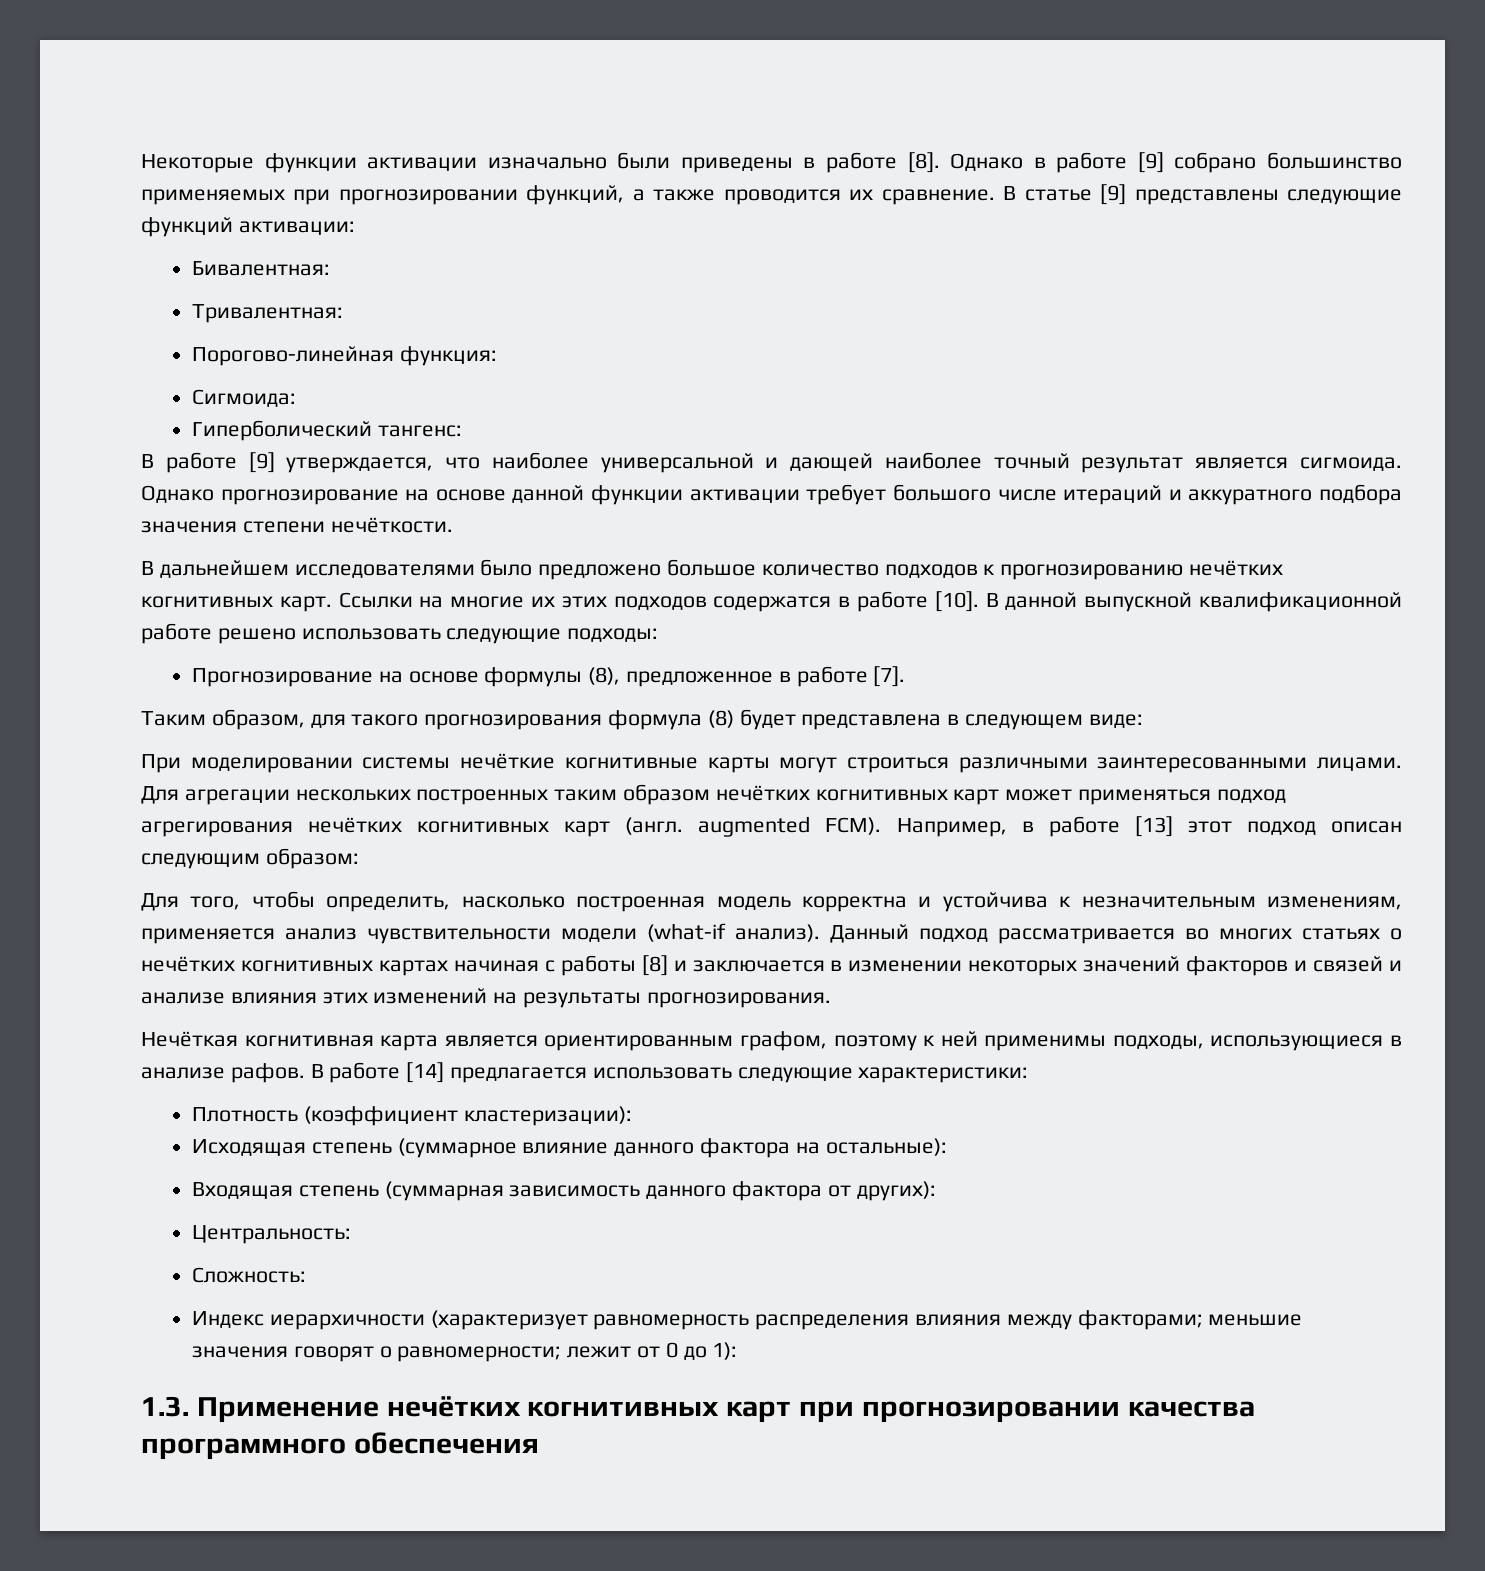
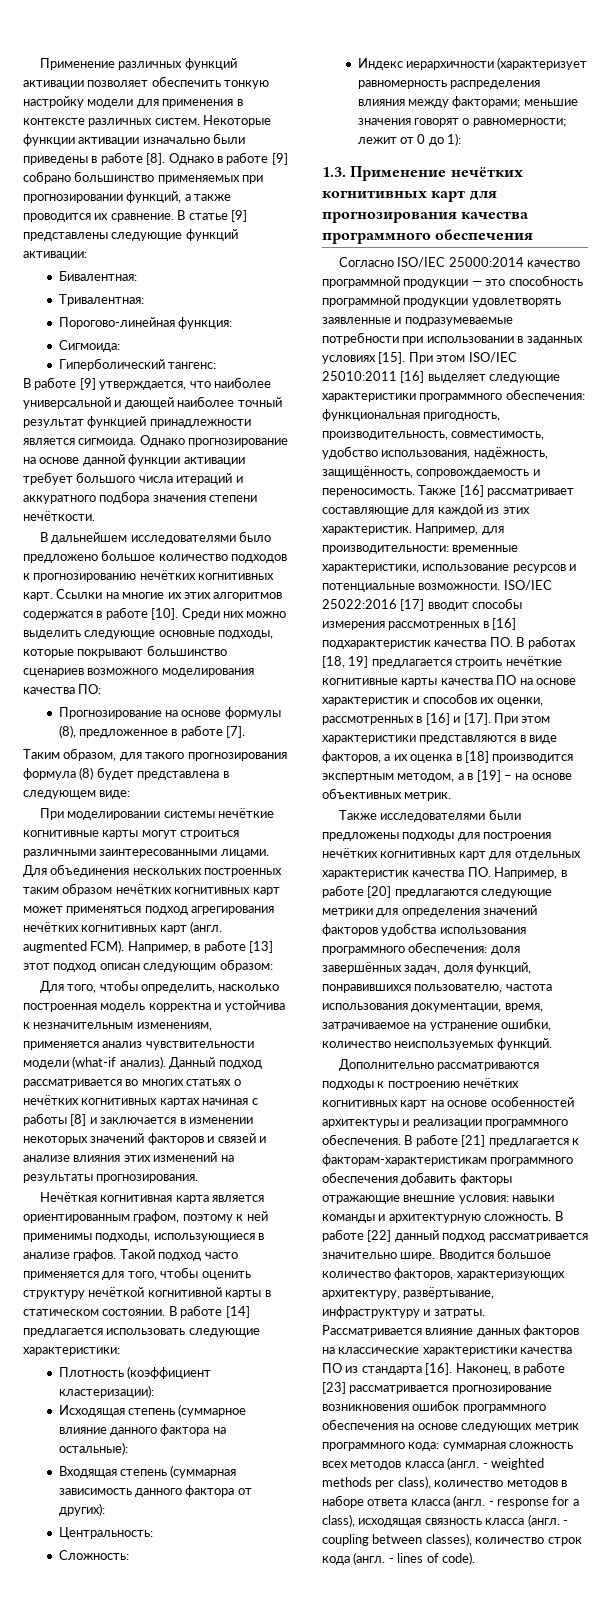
(141, 163) none -> [39,58,237,70] [23,76,270,89] [23,96,243,108] [23,118,200,127] Применение различных функций активации позволяет обеспечить тонкую настройку модели для применения в контексте различных систем.
(1184, 465) none -> [87,416,251,428] функцией принадлежности
[997,489,1057,501] числе -> [138,476,173,483] числа
[613,596,707,610] подходов -> [213,592,283,601] алгоритмов
[985,592,1402,612] [141,623,659,644] В данной выпускной квалификационной работе решено использовать следующие подходы: -> [181,608,287,620] [23,630,274,639] [23,645,227,658] [23,668,254,677] [23,684,102,694] Среди них можно выделить следующие основные подходы, которые покрывают большинство сценариев возможного моделирования качества ПО:
[184,789,290,805] агрегации -> [50,864,130,877] объединения
[230,1063,305,1083] рафов. -> [73,1249,238,1261] [23,1267,251,1280] [23,1287,271,1299] [23,1309,166,1316] графов. Такой подход часто применяется для того, чтобы оценить структуру нечёткой когнитивной карты в статическом состоянии.
[799,1401,1120,1423] при прогнозировании -> [469,190,497,201] [322,211,457,223] для прогнозирования
(539, 1443) none -> [338,257,580,268] [322,275,583,288] [322,295,561,307] [322,317,513,326] [322,332,583,345] [322,352,517,364] [322,371,561,383] [322,389,585,402] [322,409,501,421] [322,431,545,440] [322,446,548,459] [322,466,540,478] [322,485,575,497] [322,504,530,516] [322,523,504,535] [322,545,519,554] [322,564,577,573] [322,580,552,592] [322,598,523,611] [322,618,517,630] [322,636,576,649] [322,656,562,668] [322,675,576,687] [322,693,543,706] [322,713,551,725] [322,735,558,744] [322,751,574,763] [322,770,572,782] [322,788,452,801] [338,809,521,822] [322,832,552,841] [322,848,581,860] [322,867,567,879] [322,885,553,898] [322,905,538,917] [322,923,526,936] [322,942,520,955] [322,962,532,974] [322,984,552,993] [322,1003,543,1012] [322,1018,552,1031] [322,1038,552,1050] [338,1059,540,1071] [322,1078,520,1090] [322,1096,574,1109] [322,1119,569,1128] [322,1134,579,1147] [322,1154,574,1166] [322,1172,512,1185] [322,1195,555,1204] [322,1211,563,1223] [322,1229,588,1242] [322,1248,552,1261] [322,1268,565,1280] [322,1287,495,1299] [322,1306,485,1318] [322,1325,580,1337] [322,1347,573,1356] [322,1362,566,1375] [322,1382,552,1394] [322,1400,546,1413] [322,1419,579,1432] [322,1442,574,1451] [322,1457,544,1470] [322,1476,567,1489] [322,1495,579,1508] [322,1514,568,1527] [322,1533,582,1546] [322,1552,475,1565] // Согласно ISO/IEC 25000:2014 качество программной продукции — это способность программной продукции удовлетворять заявленные и подразумеваемые потребности при использовании в заданных условиях [15]. При этом ISO/IEC 25010:2011 [16] выделяет следующие характеристики программного обеспечения: функциональная пригодность, производительность, совместимость, удобство использования, надёжность, защищённость, сопровождаемость и переносимость. Также [16] рассматривает составляющие для каждой из этих характеристик. Например, для производительности: временные характеристики, использование ресурсов и потенциальные возможности. ISO/IEC 25022:2016 [17] вводит способы измерения рассмотренных в [16] подхарактеристик качества ПО. В работах [18, 19] предлагается строить нечёткие когнитивные карты качества ПО на основе характеристик и способов их оценки, рассмотренных в [16] и [17]. При этом характеристики представляются в виде факторов, а их оценка в [18] производится экспертным методом, а в [19] – на основе объективных метрик. // Также исследователями были предложены подходы для построения нечётких когнитивных карт для отдельных характеристик качества ПО. Например, в работе [20] предлагаются следующие метрики для определения значений факторов удобства использования программного обеспечения: доля завершённых задач, доля функций, понравившихся пользователю, частота использования документации, время, затрачиваемое на устранение ошибки, количество неиспользуемых функций. // Дополнительно рассматриваются подходы к построению нечётких когнитивных карт на основе особенностей архитектуры и реализации программного обеспечения. В работе [21] предлагается к факторам-характеристикам программного обеспечения добавить факторы отражающие внешние условия: навыки команды и архитектурную сложность. В работе [22] данный подход рассматривается значительно шире. Вводится большое количество факторов, характеризующих архитектуру, развёртывание, инфраструктуру и затраты. Рассматривается влияние данных факторов на классические характеристики качества ПО из стандарта [16]. Наконец, в работе [23] рассматривается прогнозирование возникновения ошибок программного обеспечения на основе следующих метрик программного кода: суммарная сложность всех методов класса (англ. - weighted methods per class), количество методов в наборе ответа класса (англ. - response for a class), исходящая связность класса (англ. - coupling between classes), количество строк кода (англ. - lines of code).

